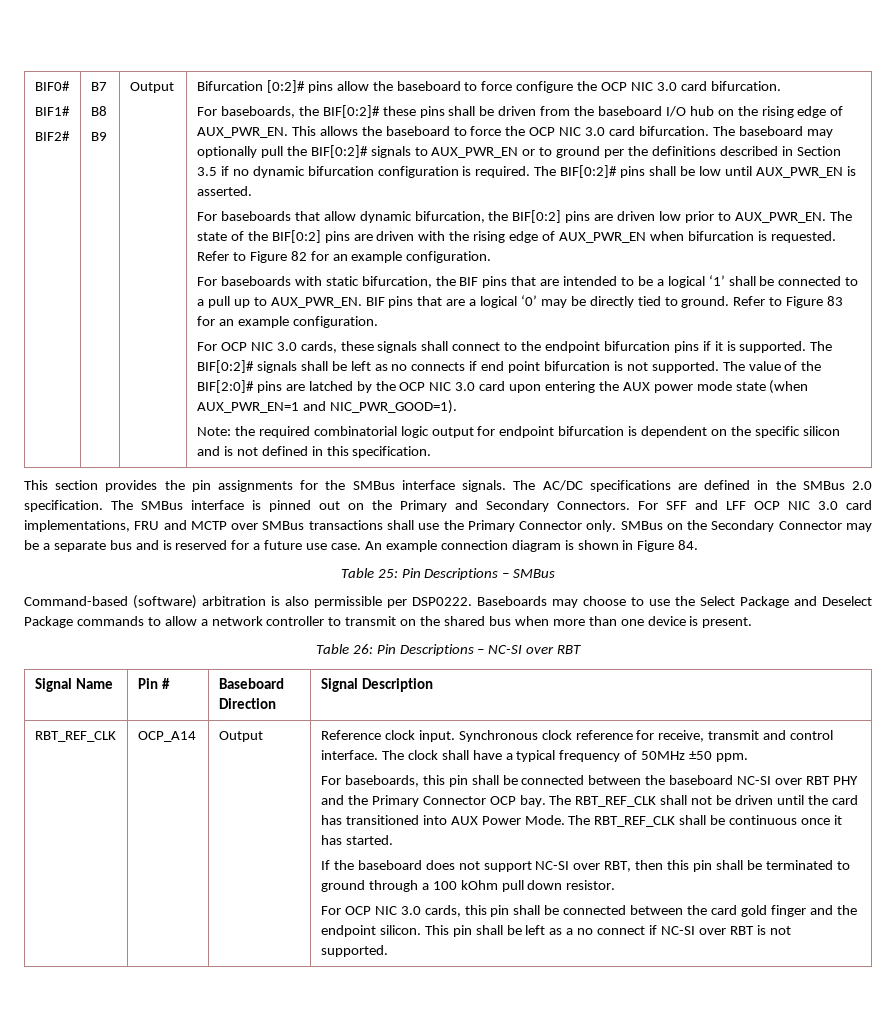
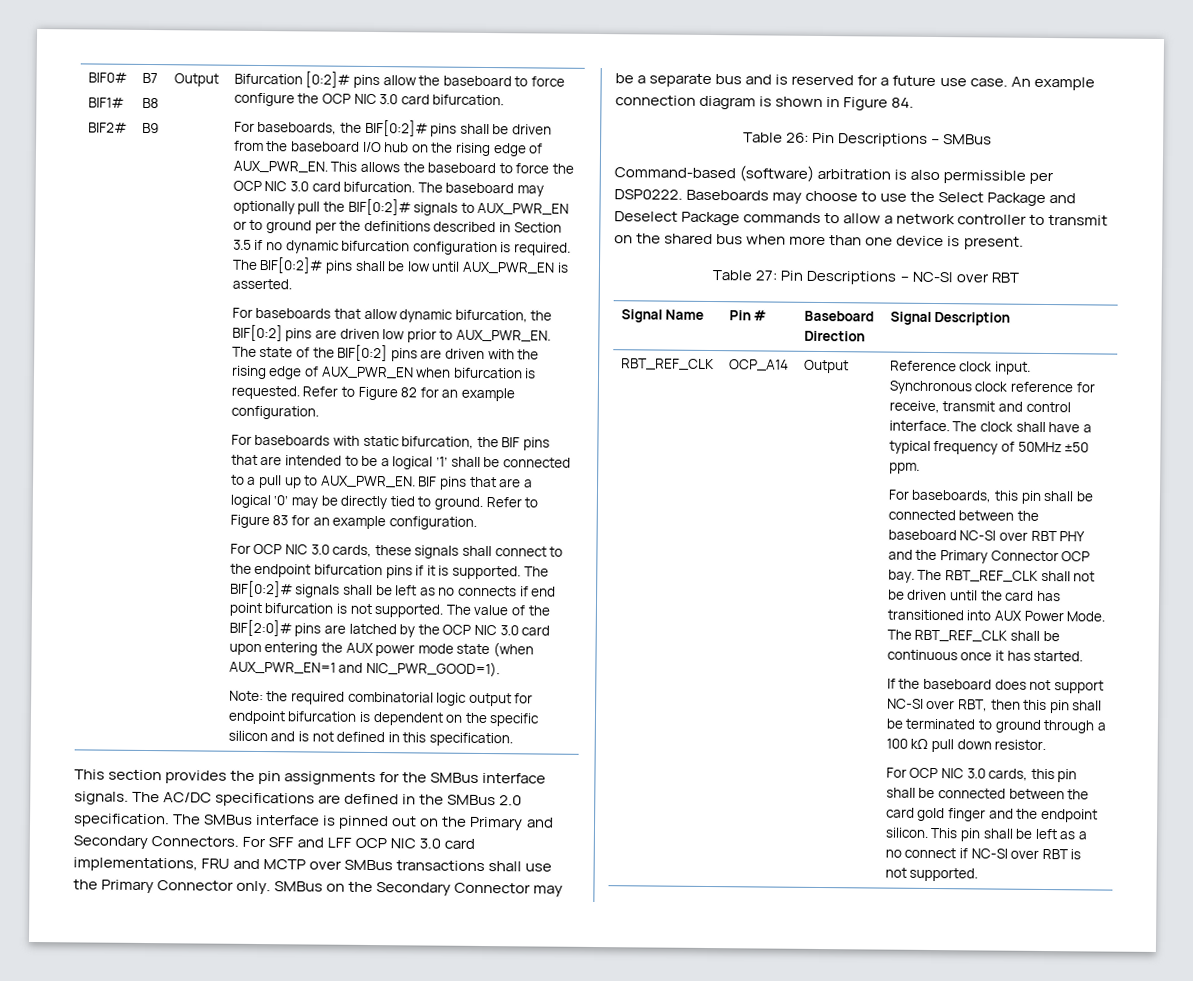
[382,106,416,116] these -> (428, 128) none
[377,569,398,578] 25: -> [785,132,809,143] 26:
[352,644,373,654] 26: -> [755,270,778,281] 27:
[460,880,498,890] kOhm -> [910,738,929,749] kΩ

